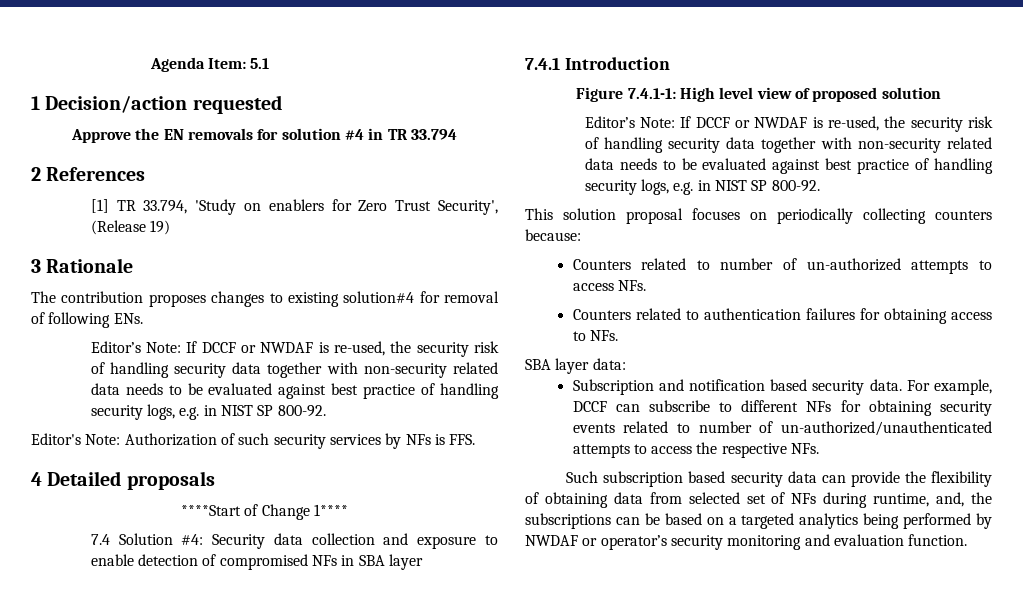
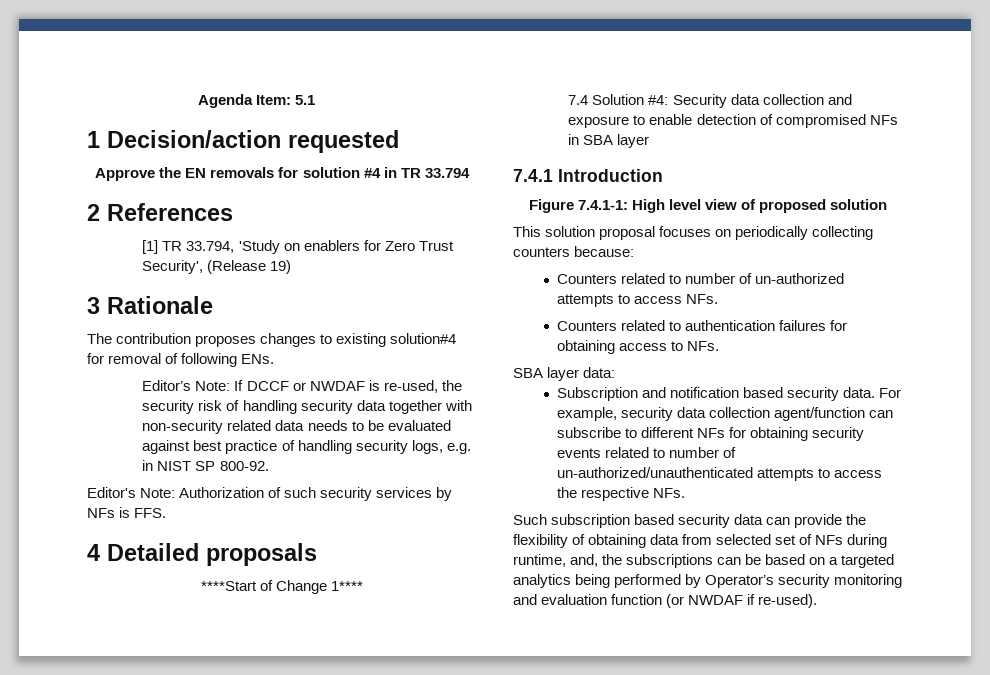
[584,116,993,132] [584,137,992,153] [584,158,993,174] [584,179,820,195] // Editor’s Note: If DCCF or NWDAF is re-used, the security risk of handling security data together with non-security related data needs to be evaluated against best practice of handling security logs, e.g. in NIST SP 800-92. -> (888, 204) none
[572,401,607,412] DCCF -> [621,407,866,421] security data collection agent/function
[525,535,667,550] NWDAF or operator’s -> [705,575,775,588] Operator’s
[908,534,968,546] function. -> [611,594,818,608] function (or NWDAF if re-used).

